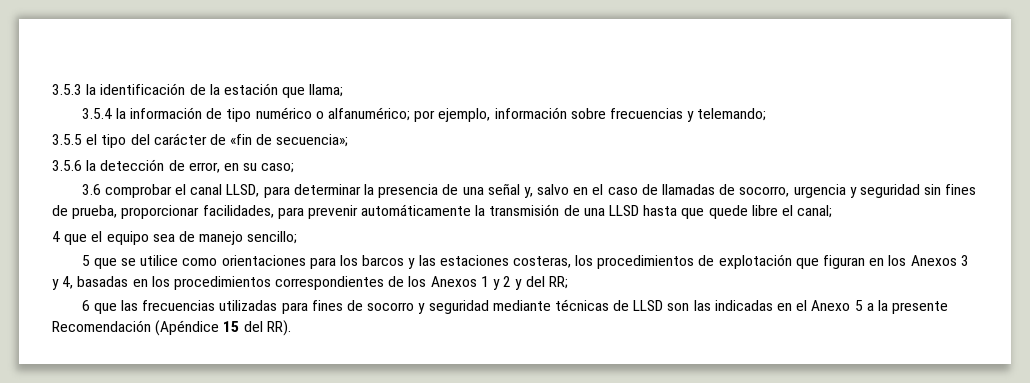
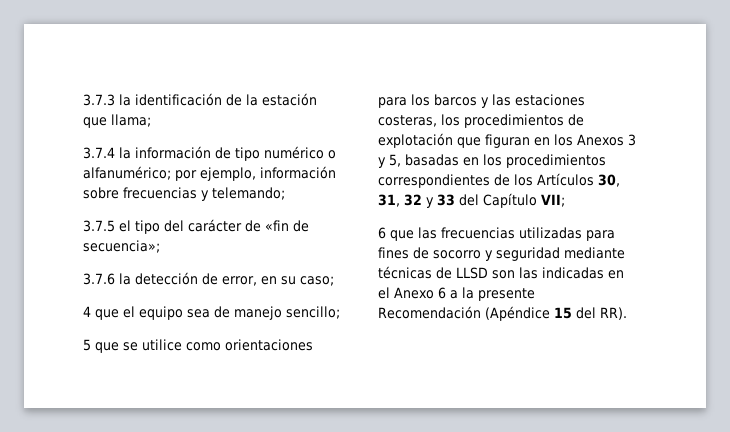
[52,84,82,95] 3.5.3 -> [83,94,115,106] 3.7.3
[81,108,112,119] 3.5.4 -> [83,147,115,159] 3.7.4
[52,134,82,145] 3.5.5 -> [83,220,115,232] 3.7.5
[52,160,82,171] 3.5.6 -> [83,273,115,285] 3.7.6
[81,183,977,198] [52,204,833,219] // 3.6 comprobar el canal LLSD, para determinar la presencia de una señal y, salvo en el caso de llamadas de socorro, urgencia y seguridad sin fines de prueba, proporcionar facilidades, para prevenir automáticamente la transmisión de una LLSD hasta que quede libre el canal; -> (334, 281) none
[62,276,74,289] 4, -> [389,154,401,167] 5,
[430,276,568,290] Anexos 1 y 2 y del RR; -> [537,173,620,187] [378,193,565,208] Artículos 30, 31, 32 y 33 del Capítulo VII;
[854,300,863,311] 5 -> [438,287,446,299] 6

